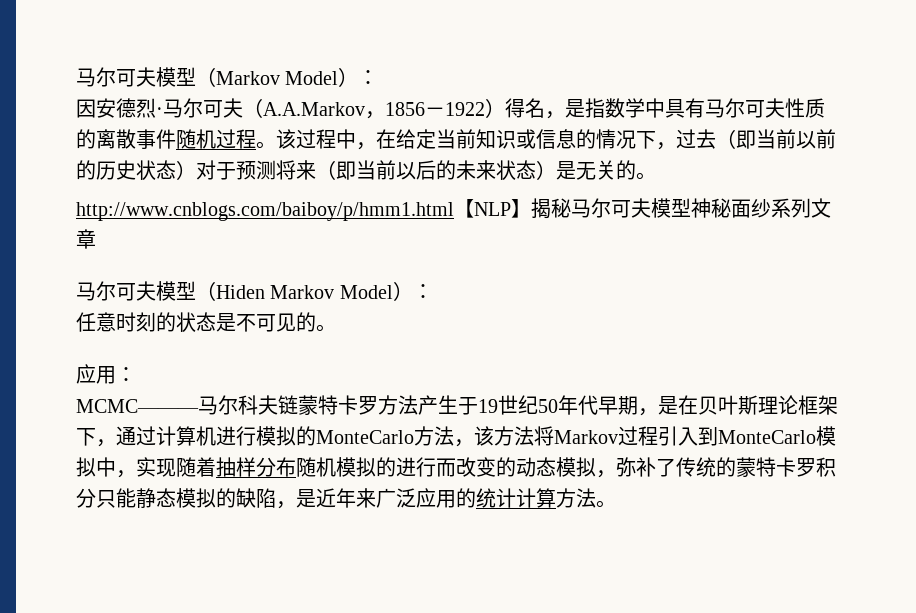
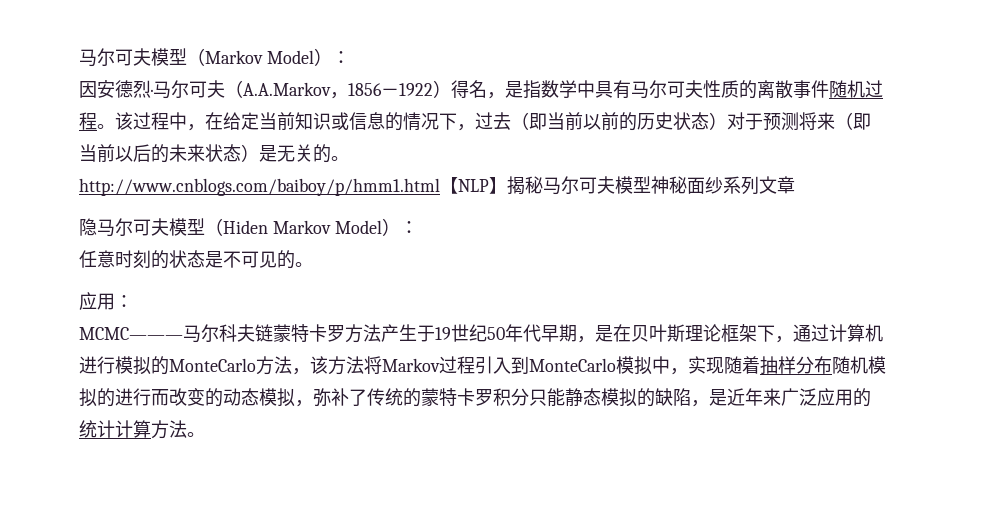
(96, 239) none -> [79,218,97,236] 隐

